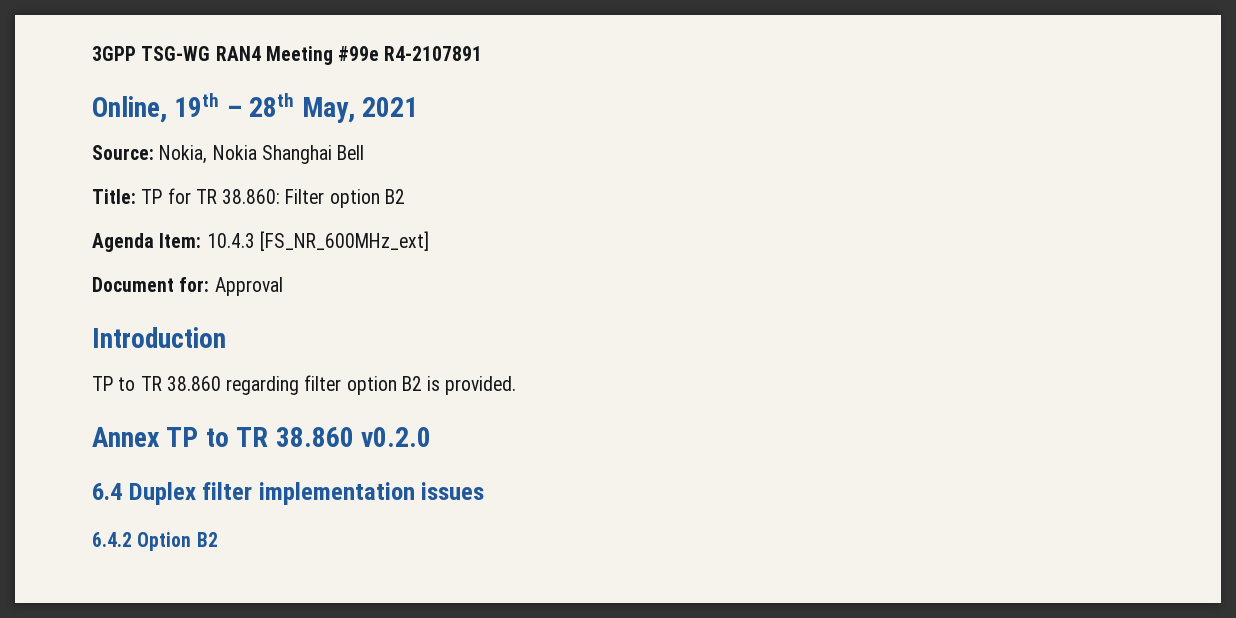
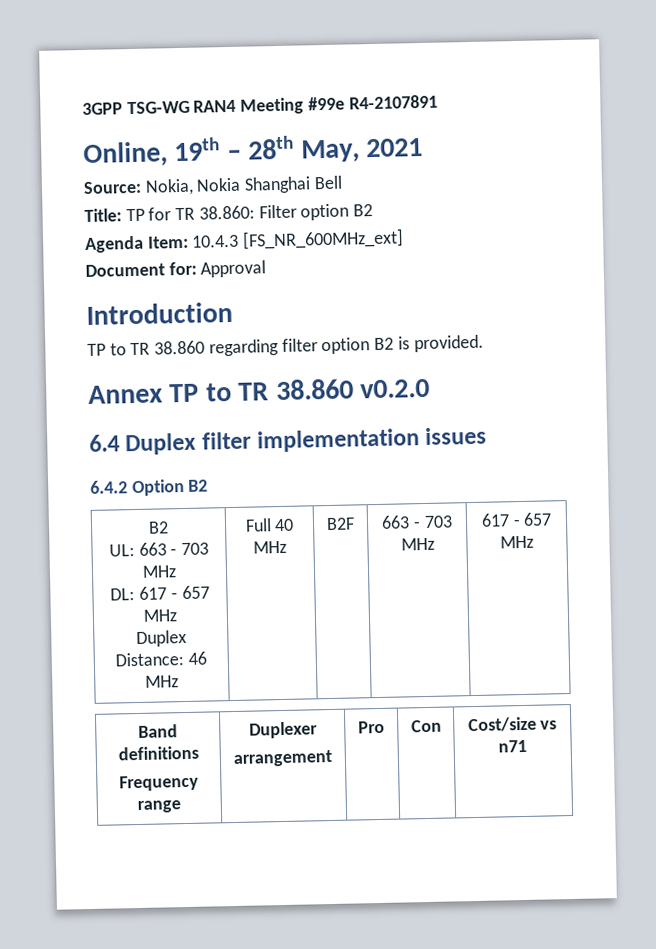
(218, 539) none -> [148,521,169,534] [108,542,210,557] [142,565,177,578] [110,585,210,601] [143,609,178,622] [135,629,187,648] [115,651,207,667] [145,675,179,688] [244,518,295,532] [253,540,287,554] [326,517,355,531] [381,515,453,529] [400,537,435,551] [480,512,553,527] [500,535,534,549] [138,724,178,738] [117,745,199,761] [119,774,199,792] [137,800,181,814] [248,721,318,739] [233,749,333,768] [358,720,385,734] [410,719,442,733] [467,716,558,733] [498,739,527,753] // B2 // UL: 663 - 703 MHz // DL: 617 - 657 MHz // Duplex Distance: 46 MHz | Full 40 MHz | B2F | 663 - 703 MHz | 617 - 657 MHz // Band definitions // Frequency range | Duplexer // arrangement | Pro | Con | Cost/size vs n71

